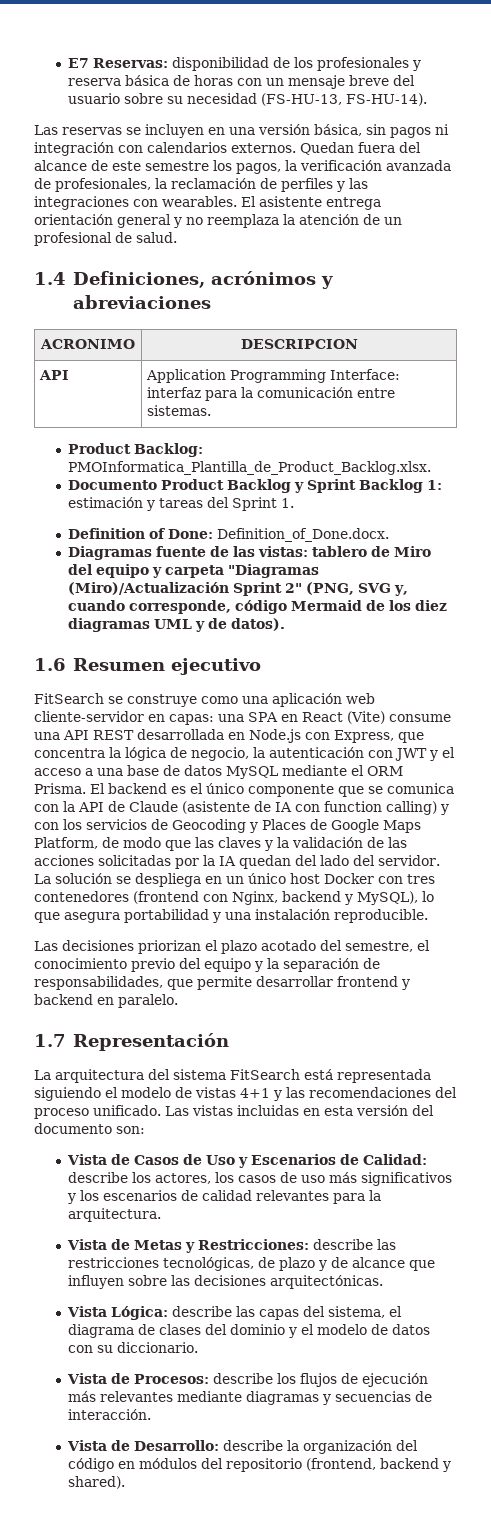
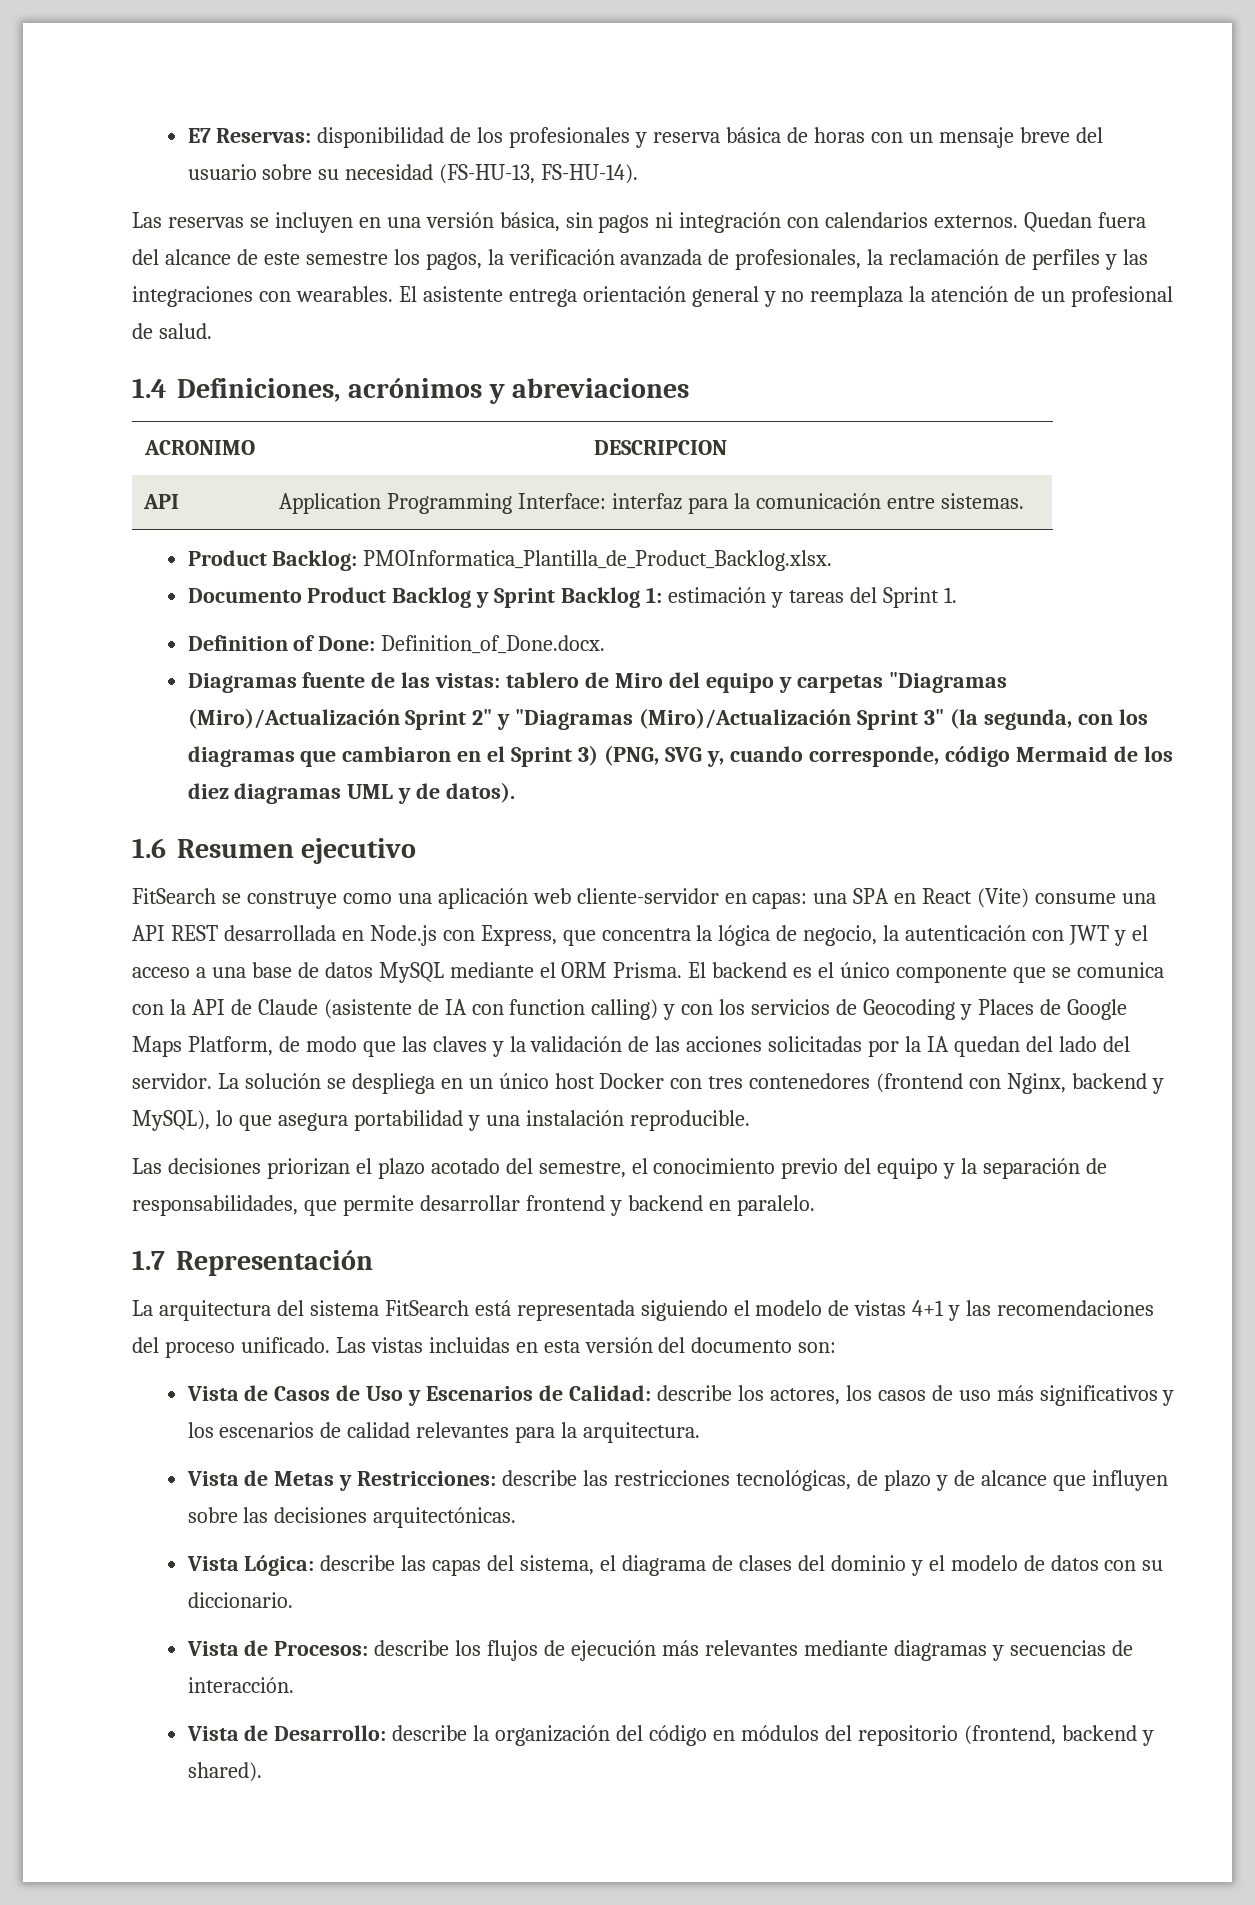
[164,565,224,578] carpeta -> [796,675,883,693] carpetas
(302, 588) none -> [497,708,1148,730] [187,745,599,767] y "Diagramas (Miro)/Actualización Sprint 3" (la segunda, con los diagramas que cambiaron en el Sprint 3)

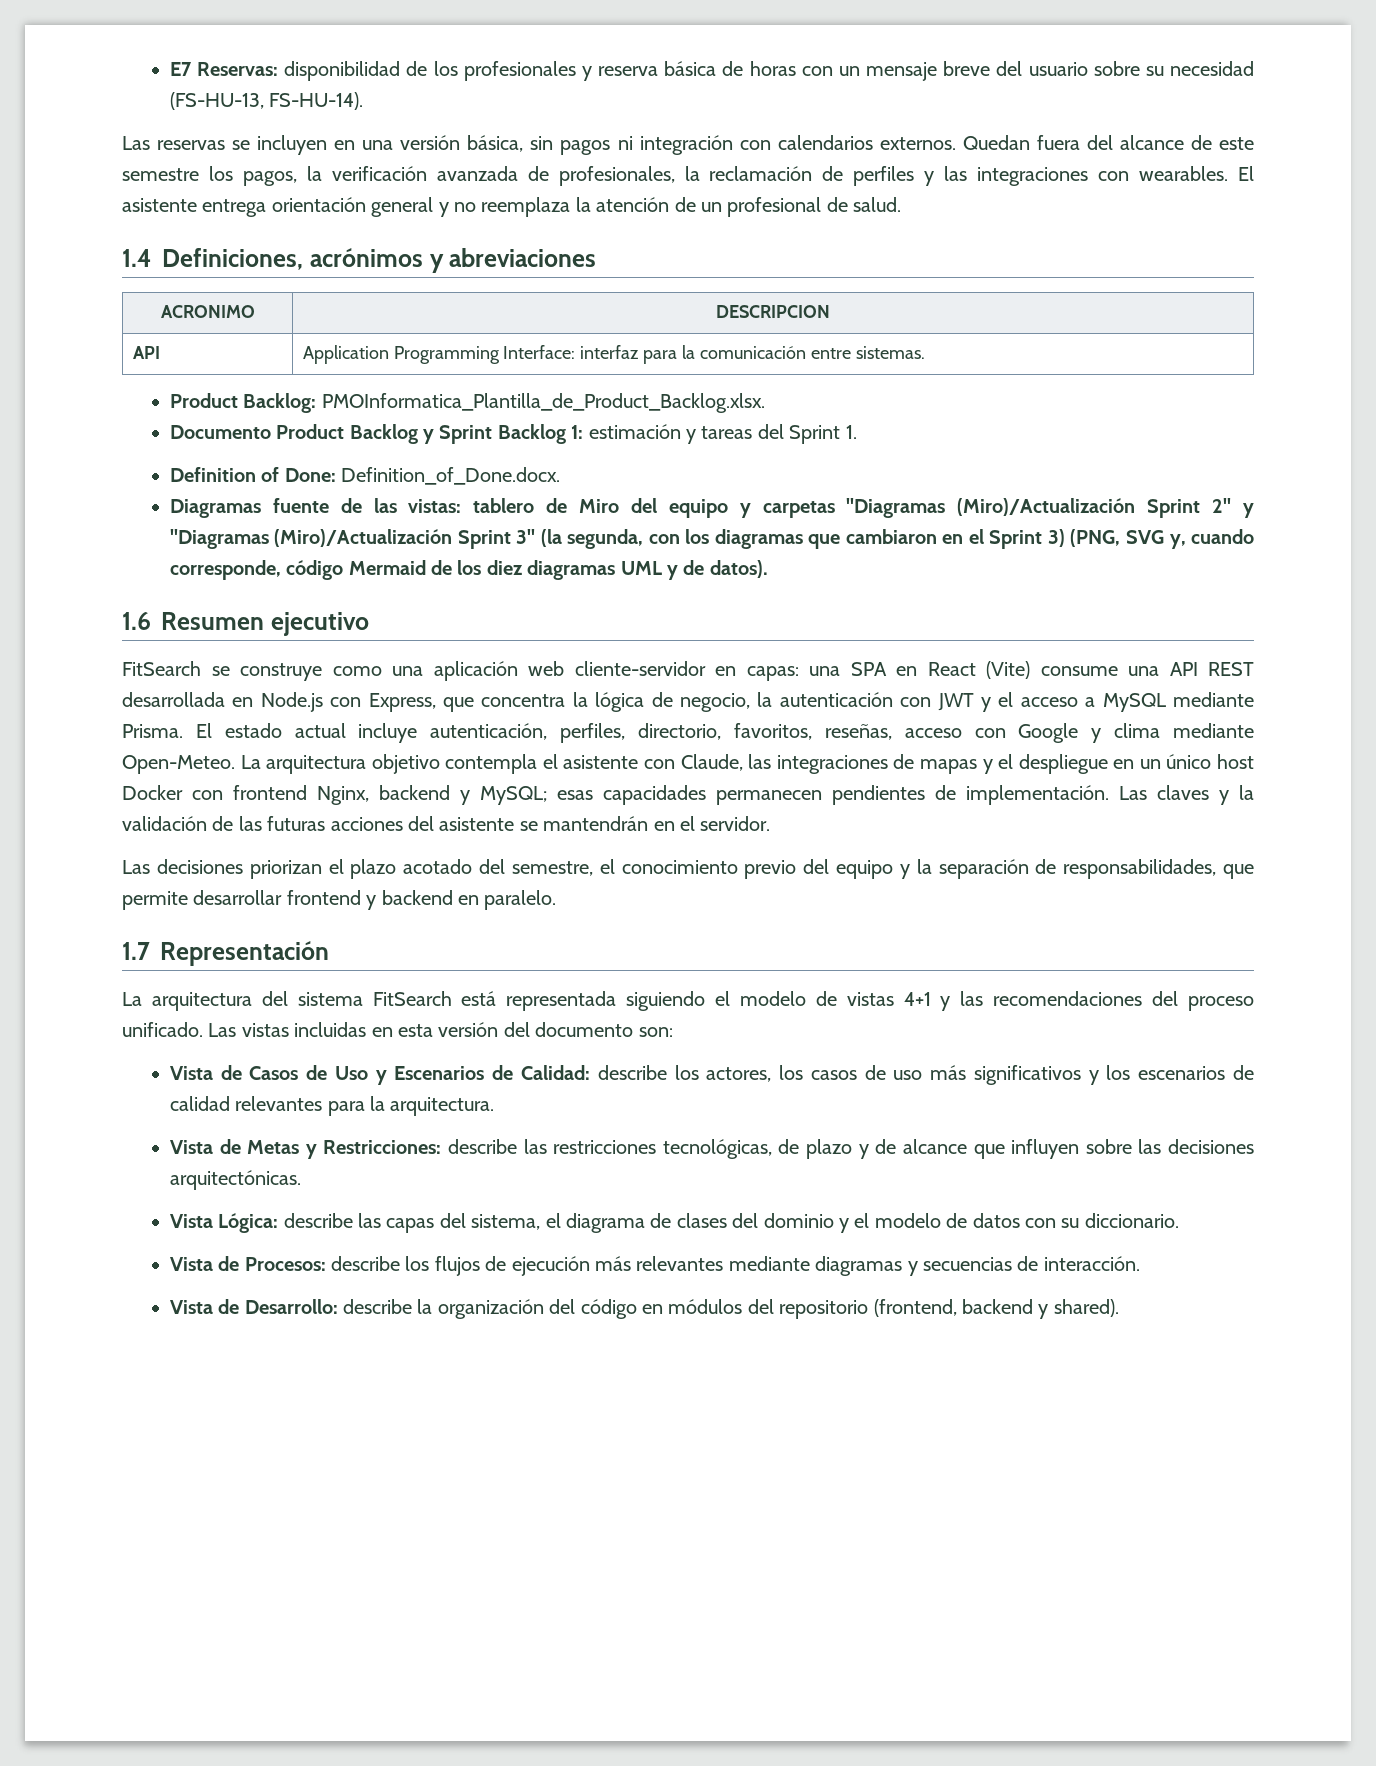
[211,962,1164,983] [132,999,1127,1020] [132,1036,427,1057] una base de datos MySQL mediante el ORM Prisma. El backend es el único componente que se comunica con la API de Claude (asistente de IA con function calling) y con los servicios de Geocoding y Places de Google Maps Platform, de modo que las -> [1102,692,1254,712] [122,723,1254,743] [122,754,1254,774] [122,785,1147,805] MySQL mediante Prisma. El estado actual incluye autenticación, perfiles, directorio, favoritos, reseñas, acceso con Google y clima mediante Open-Meteo. La arquitectura objetivo contempla el asistente con Claude, las integraciones de mapas y el despliegue en un único host Docker con frontend Nginx, backend y MySQL; esas capacidades permanecen pendientes de implementación. Las
[686,1036,1130,1057] [132,1073,1164,1094] [132,1110,750,1131] acciones solicitadas por la IA quedan del lado del servidor. La solución se despliega en un único host Docker con tres contenedores (frontend con Nginx, backend y MySQL), lo que asegura portabilidad y una instalación reproducible. -> [267,816,771,831] futuras acciones del asistente se mantendrán en el servidor.

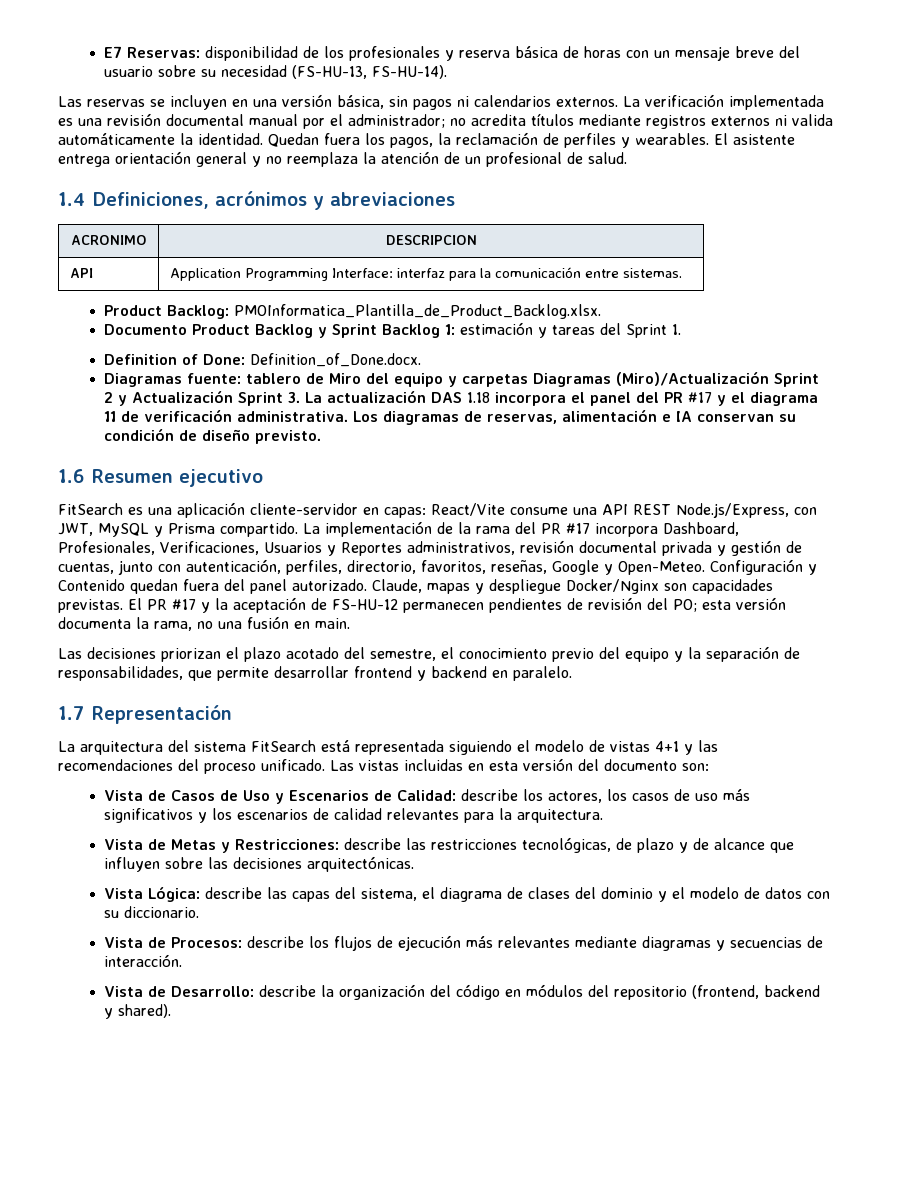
[639,135,1254,155] [122,166,675,186] integración con calendarios externos. Quedan fuera del alcance de este semestre los pagos, la verificación avanzada de profesionales, -> [474,94,824,110] [58,113,833,129] [58,133,433,148] calendarios externos. La verificación implementada es una revisión documental manual por el administrador; no acredita títulos mediante registros externos ni valida automáticamente la identidad. Quedan fuera los pagos,
[944,166,1130,186] las integraciones con -> (630, 142) none
[272,498,462,513] fuente de las vistas: -> [187,373,242,384] fuente:
[846,498,1255,518] [169,529,1254,549] [169,560,768,580] "Diagramas (Miro)/Actualización Sprint 2" y "Diagramas (Miro)/Actualización Sprint 3" (la segunda, con los diagramas que cambiaron en el Sprint 3) (PNG, SVG y, cuando corresponde, código Mermaid de los diez diagramas UML y de datos). -> [533,372,820,387] [104,391,819,406] [104,410,797,425] [104,429,322,444] Diagramas (Miro)/Actualización Sprint 2 y Actualización Sprint 3. La actualización DAS 1.18 incorpora el panel del PR #17 y el diagrama 11 de verificación administrativa. Los diagramas de reservas, alimentación e IA conservan su condición de diseño previsto.
[211,663,382,681] se construye como -> [128,507,143,515] es
[528,661,565,676] web -> (245, 510) none
[809,661,1254,679] [122,692,1254,712] [122,723,418,743] una SPA en React (Vite) consume una API REST desarrollada en Node.js con Express, que concentra la lógica de negocio, la autenticación con JWT y el acceso a MySQL mediante Prisma. El estado actual incluye -> [431,503,817,518] [58,521,739,537] [58,540,802,556] [58,560,181,575] React/Vite consume una API REST Node.js/Express, con JWT, MySQL y Prisma compartido. La implementación de la rama del PR #17 incorpora Dashboard, Profesionales, Verificaciones, Usuarios y Reportes administrativos, revisión documental privada y gestión de cuentas, junto con
[904,723,1254,743] [122,754,1254,774] [122,785,1254,805] [122,816,771,831] acceso con Google y clima mediante Open-Meteo. La arquitectura objetivo contempla el asistente con Claude, las integraciones de mapas y el despliegue en un único host Docker con frontend Nginx, backend y MySQL; esas capacidades permanecen pendientes de implementación. Las claves y la validación de las futuras acciones del asistente se mantendrán en el servidor. -> [552,559,817,575] [58,579,773,594] [58,597,786,613] [58,616,350,631] Google y Open-Meteo. Configuración y Contenido quedan fuera del panel autorizado. Claude, mapas y despliegue Docker/Nginx son capacidades previstas. El PR #17 y la aceptación de FS-HU-12 permanecen pendientes de revisión del PO; esta versión documenta la rama, no una fusión en main.

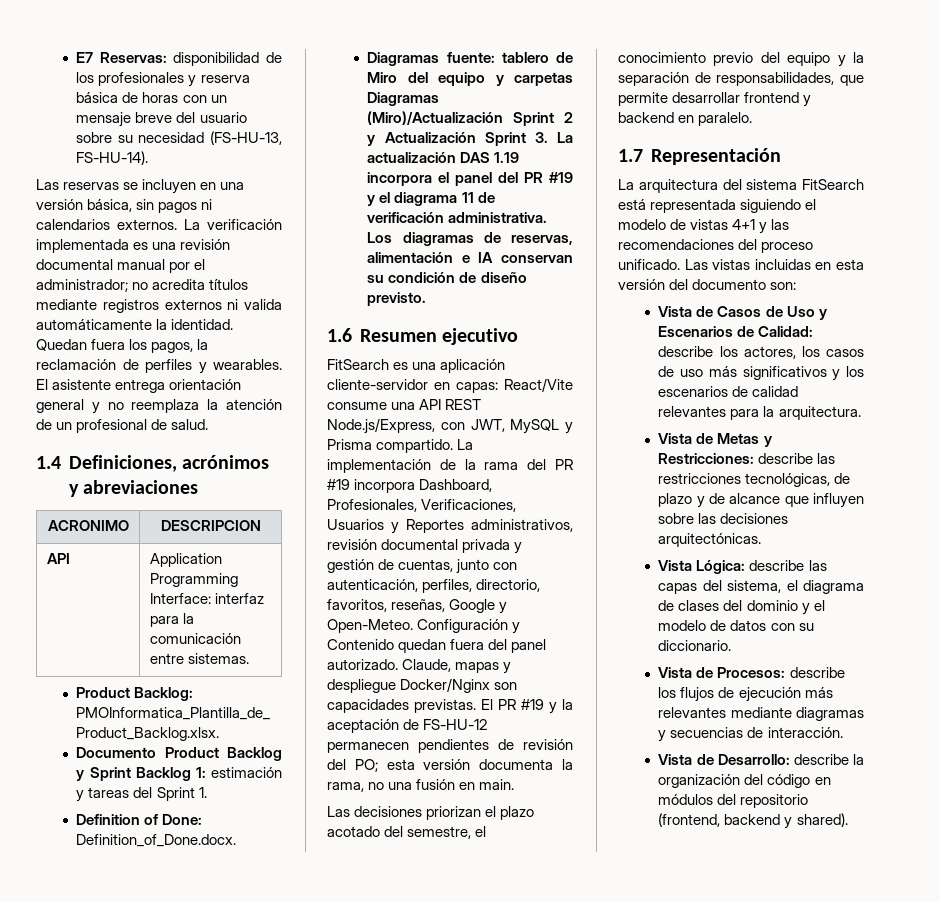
[467,392,491,403] 1.18 -> [494,152,520,163] 1.19
[688,392,713,403] #17 -> [549,172,573,183] #19
[566,523,590,534] #17 -> [327,479,350,490] #19
[172,599,196,610] #17 -> [521,699,544,710] #19

